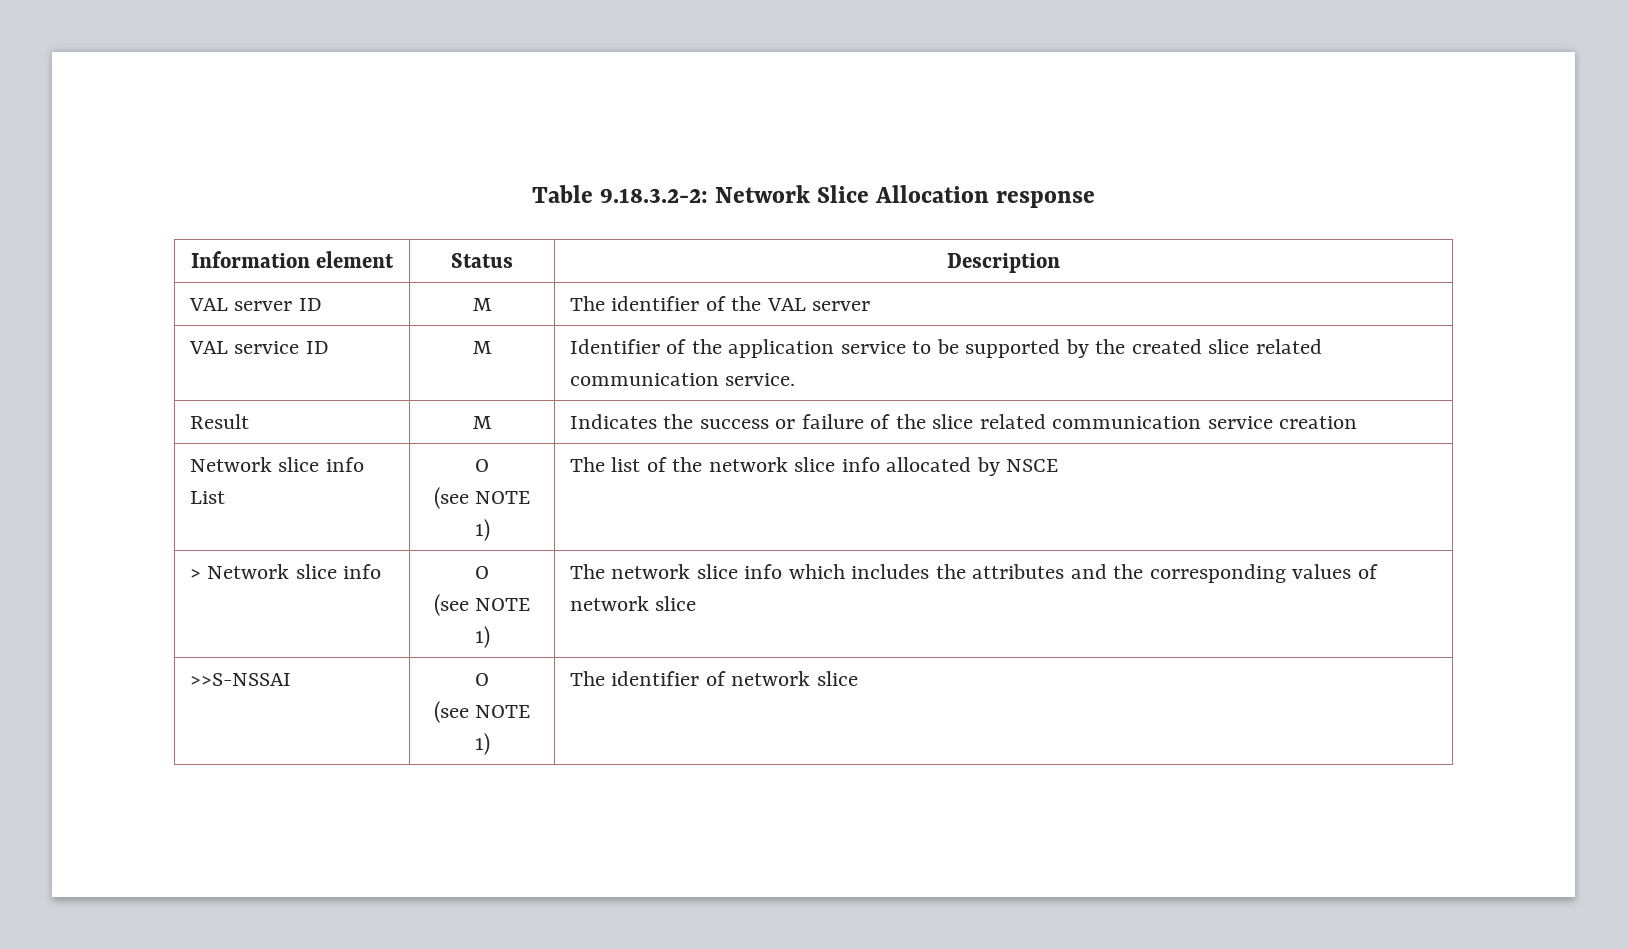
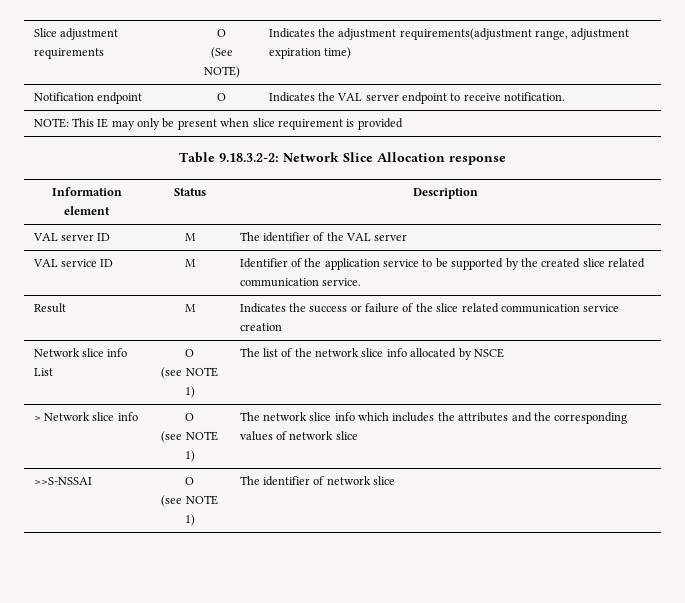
(531, 194) none -> [33,28,118,40] [33,48,104,59] [217,29,226,37] [210,47,233,59] [203,66,240,78] [268,28,630,40] [268,47,351,59] [33,92,142,104] [217,93,226,101] [268,92,566,104] [33,118,403,130] Slice adjustment requirements | O // (See NOTE) | Indicates the adjustment requirements(adjustment range, adjustment expiration time) // Notification endpoint | O | Indicates the VAL server endpoint to receive notification. // NOTE: This IE may only be present when slice requirement is provided //

